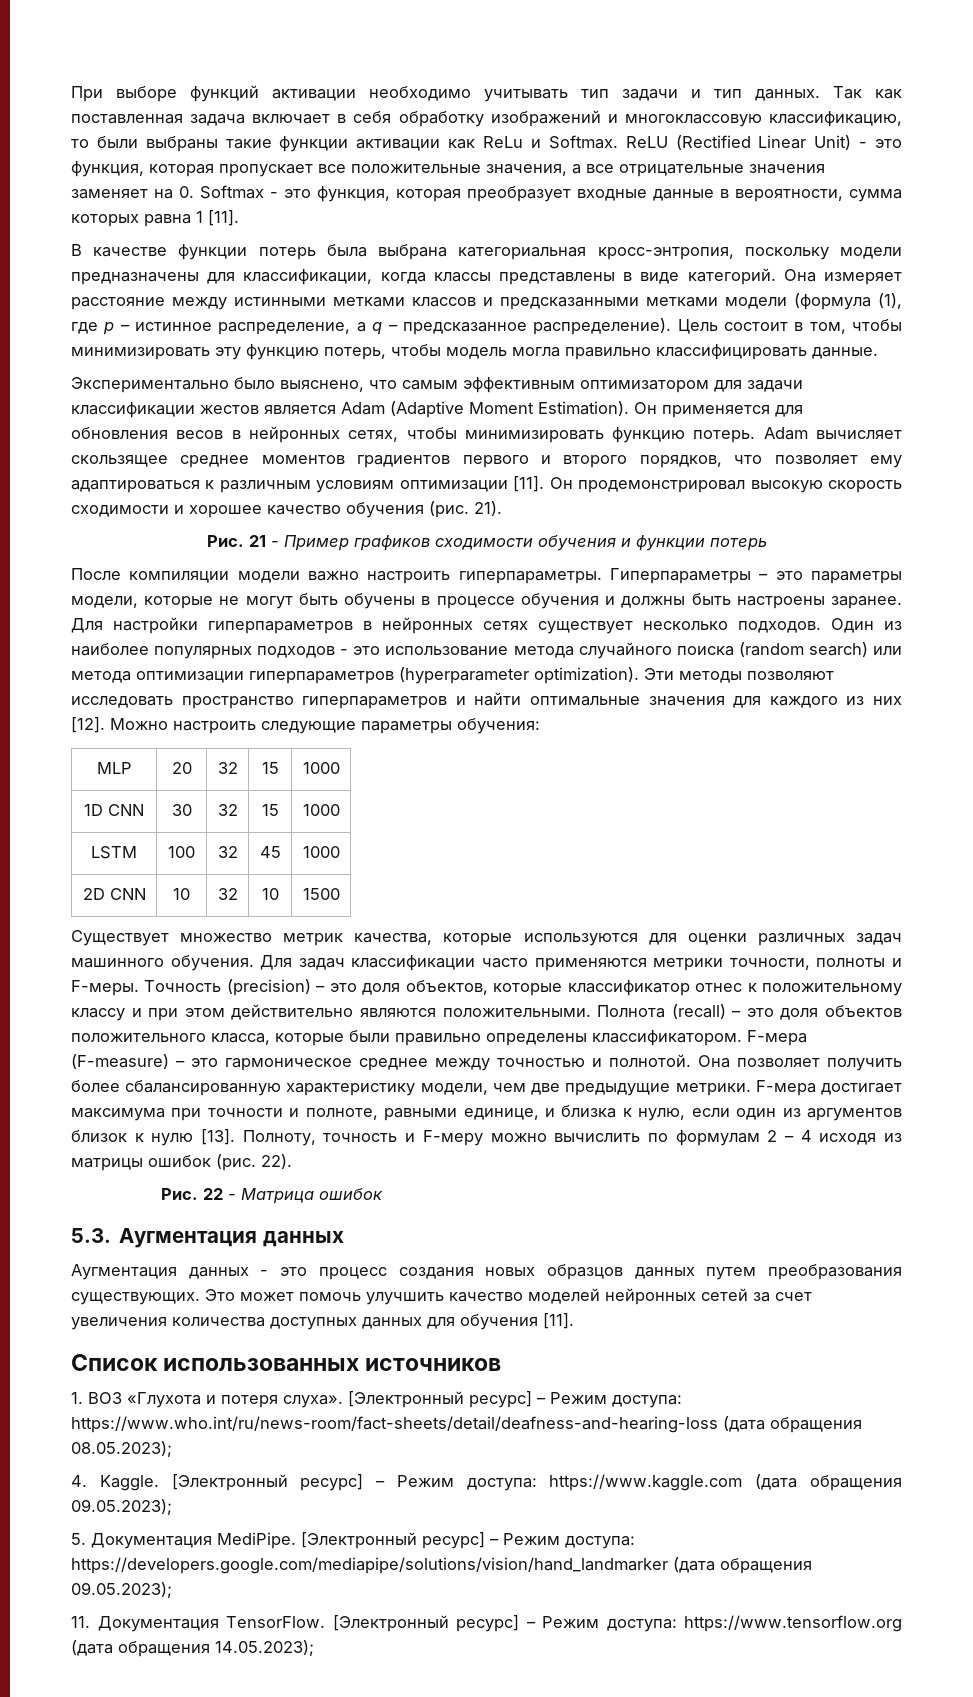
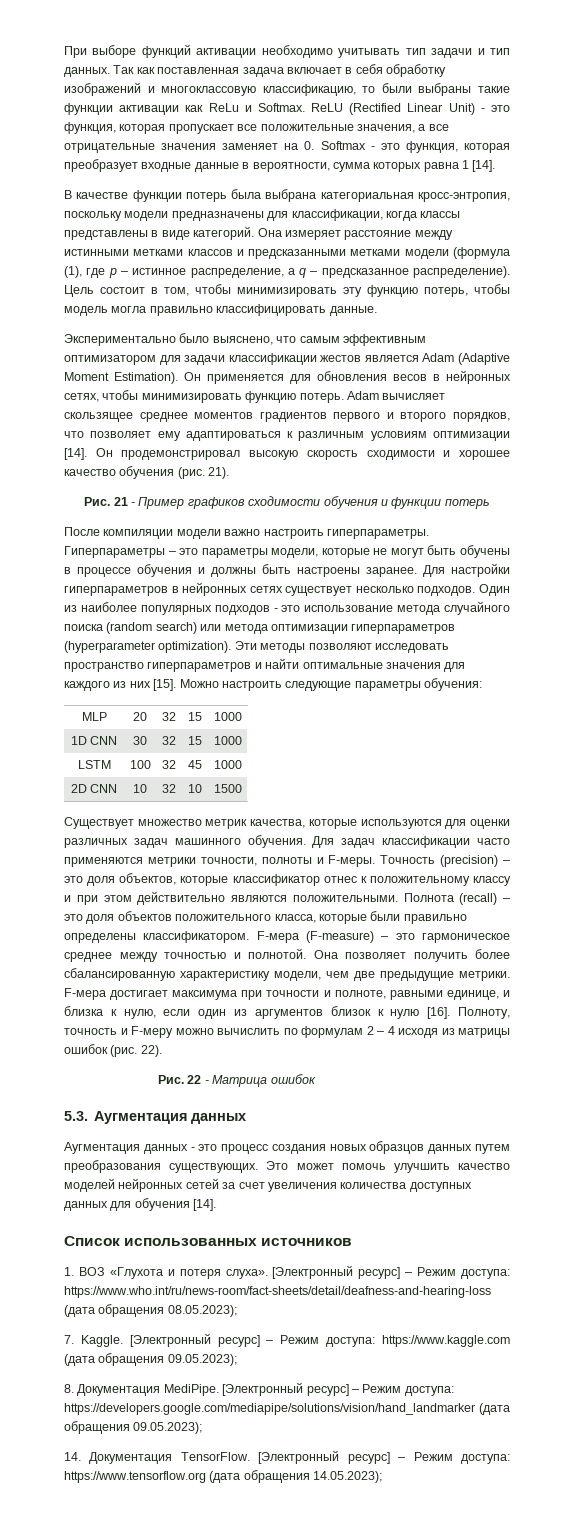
[208,210,239,226] [11]. -> [472,160,496,172] [14].
[513,476,545,492] [11]. -> [64,448,87,460] [14].
[71,717,105,733] [12]. -> [153,679,177,691] [15].
[201,1129,236,1145] [13]. -> [427,1007,451,1019] [16].
[543,1313,574,1329] [11]. -> [193,1199,217,1211] [14].
[71,1475,87,1487] 4. -> [64,1335,74,1344] 7.
[71,1533,86,1545] 5. -> [64,1384,74,1393] 8.
[71,1616,90,1628] 11. -> [64,1452,81,1461] 14.

